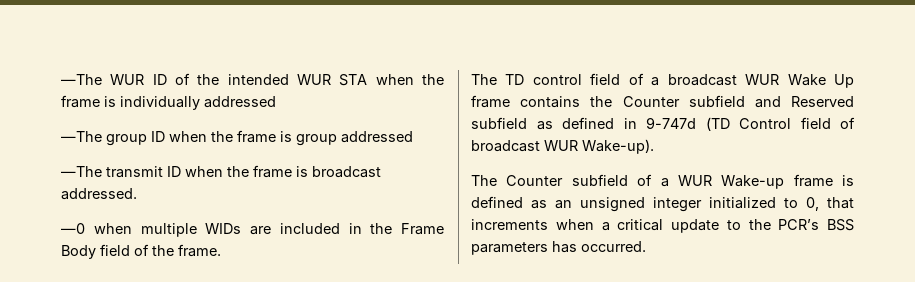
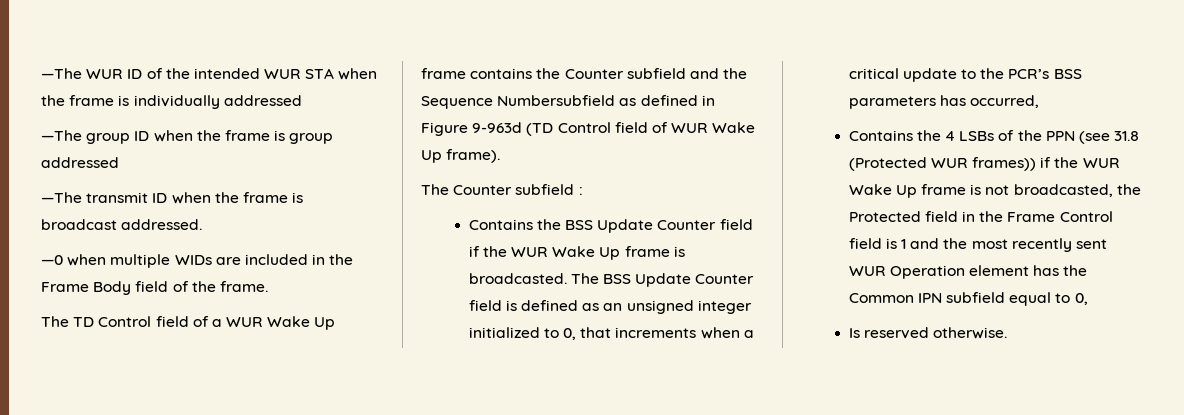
[532,74,582,85] control -> [98,316,152,327] Control
[667,74,737,86] broadcast -> (222, 323) none
[791,96,854,107] [471,117,527,129] Reserved subfield -> [723,68,748,79] [421,95,616,109] the Sequence Numbersubfield
[646,117,696,129] 9-747d -> [421,122,523,136] Figure 9-963d
[471,139,654,154] broadcast WUR Wake-up). -> [671,122,756,133] [421,149,501,163] WUR Wake Up frame).
[637,174,833,189] of a WUR Wake-up frame -> [578,187,583,195] [468,219,753,233] [468,246,685,260] [468,273,755,287] [468,300,502,311] : // Contains the BSS Update Counter field if the WUR Wake Up frame is broadcasted. The BSS Update Counter field
[581,241,646,252] occurred. -> [969,95,1039,108] [848,130,1140,144] [848,157,1120,171] [848,184,1141,198] [848,211,1113,222] [848,238,1107,252] [848,265,1088,279] [848,292,1088,306] [848,327,1007,339] occurred, // Contains the 4 LSBs of the PPN (see 31.8 (Protected WUR frames)) if the WUR Wake Up frame is not broadcasted, the Protected field in the Frame Control field is 1 and the most recently sent WUR Operation element has the Common IPN subfield equal to 0, // Is reserved otherwise.

